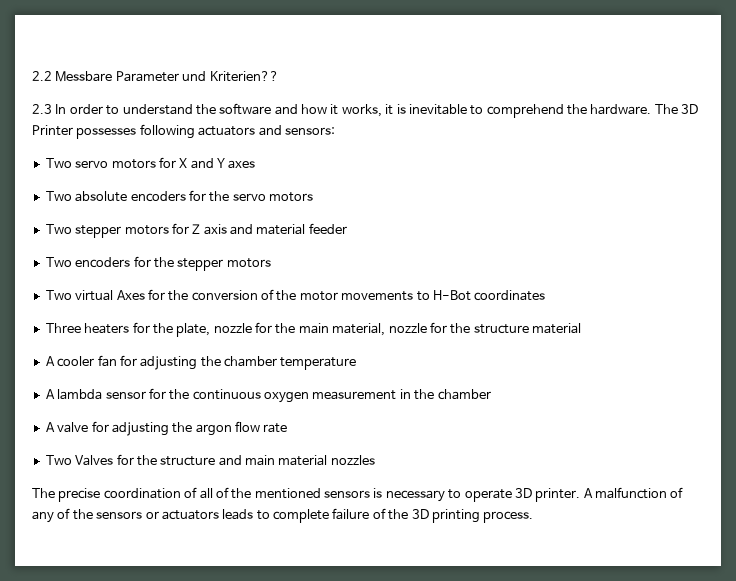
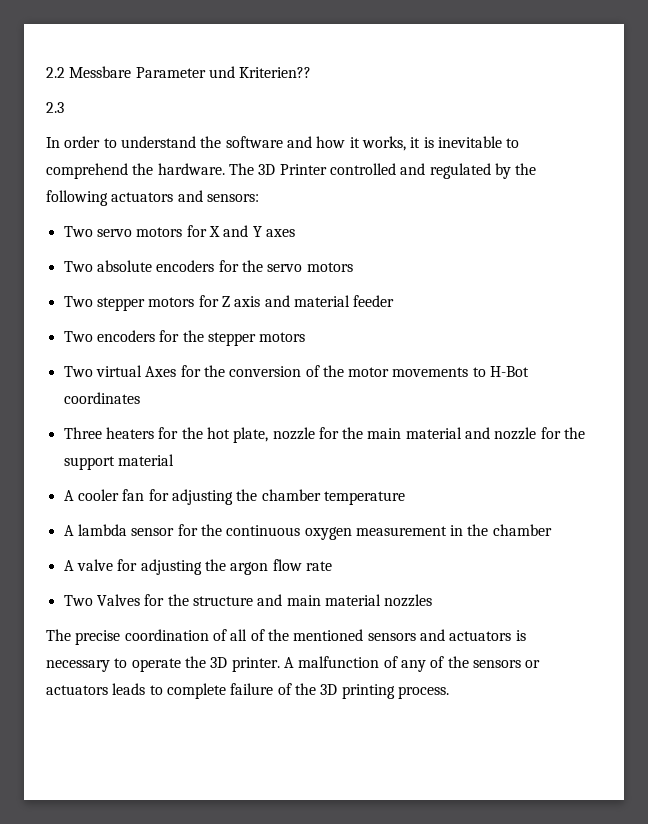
(52, 109) none -> (64, 107) //
[76,128,137,139] possesses -> [329,163,537,179] controlled and regulated by the
(173, 328) none -> [206,427,230,439] hot
[332,322,529,336] material, nozzle for the structure -> [405,427,586,440] [63,456,115,470] material and nozzle for the support
(370, 494) none -> [419,629,512,641] and actuators
(512, 495) none -> [184,656,206,668] the

